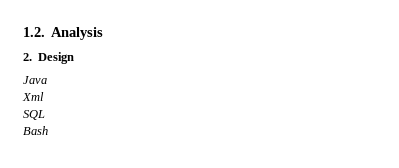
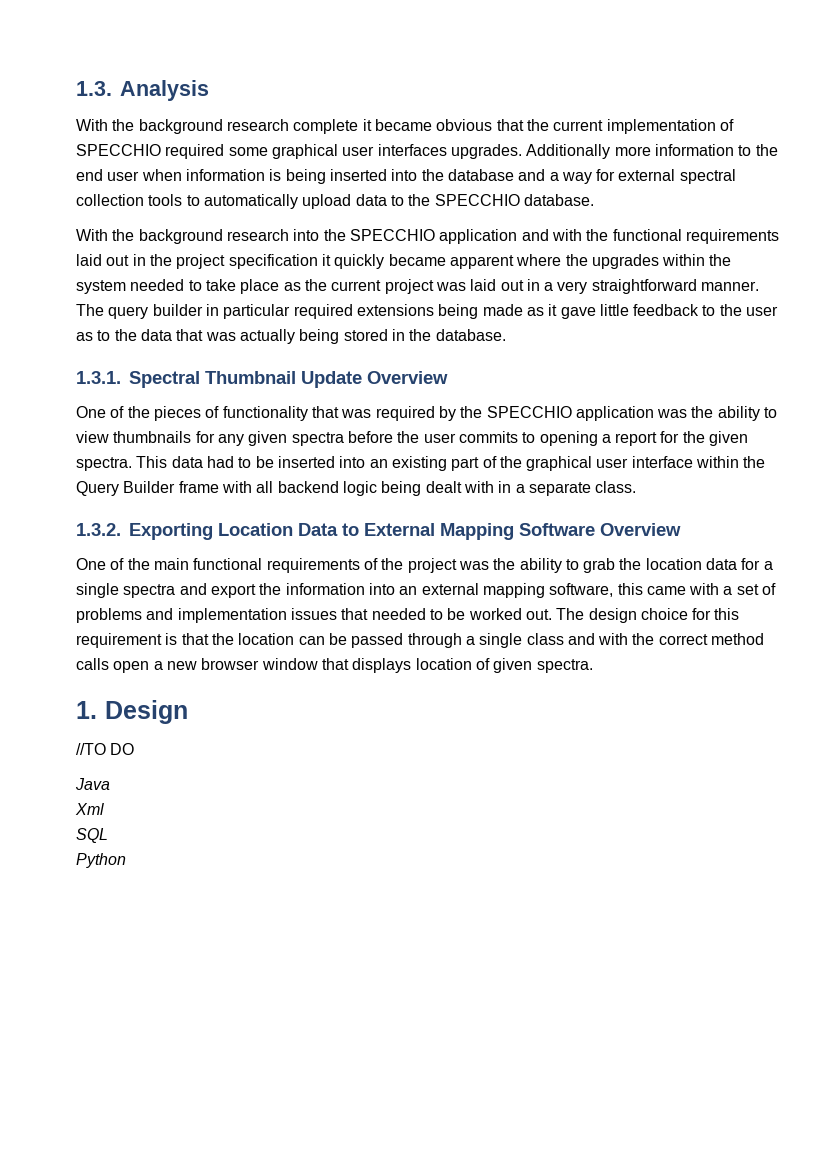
[23,27,45,37] 1.2. -> [76,81,112,96] 1.3.
[23,53,32,61] 2. -> [76,119,734,134] [76,144,778,159] [76,169,736,184] [76,194,594,209] [76,229,779,244] [76,254,732,269] [76,279,760,294] [76,304,779,319] [76,329,506,344] [76,371,448,388] [76,406,778,421] [76,431,749,446] [76,456,766,471] [76,481,637,496] [76,523,681,540] [76,558,773,573] [76,583,777,598] [76,608,740,623] [76,633,765,648] [76,658,593,673] [76,701,97,719] With the background research complete it became obvious that the current implementation of SPECCHIO required some graphical user interfaces upgrades. Additionally more information to the end user when information is being inserted into the database and a way for external spectral collection tools to automatically upload data to the SPECCHIO database. // With the background research into the SPECCHIO application and with the functional requirements laid out in the project specification it quickly became apparent where the upgrades within the system needed to take place as the current project was laid out in a very straightforward manner. The query builder in particular required extensions being made as it gave little feedback to the user as to the data that was actually being stored in the database. // 1.3.1. Spectral Thumbnail Update Overview // One of the pieces of functionality that was required by the SPECCHIO application was the ability to view thumbnails for any given spectra before the user commits to opening a report for the given spectra. This data had to be inserted into an existing part of the graphical user interface within the Query Builder frame with all backend logic being dealt with in a separate class. // 1.3.2. Exporting Location Data to External Mapping Software Overview // One of the main functional requirements of the project was the ability to grab the location data for a single spectra and export the information into an external mapping software, this came with a set of problems and implementation issues that needed to be worked out. The design choice for this requirement is that the location can be passed through a single class and with the correct method calls open a new browser window that displays location of given spectra. // 1.
(75, 58) none -> [76,743,135,755] // //TO DO
[23,126,48,135] Bash -> [76,853,126,868] Python

